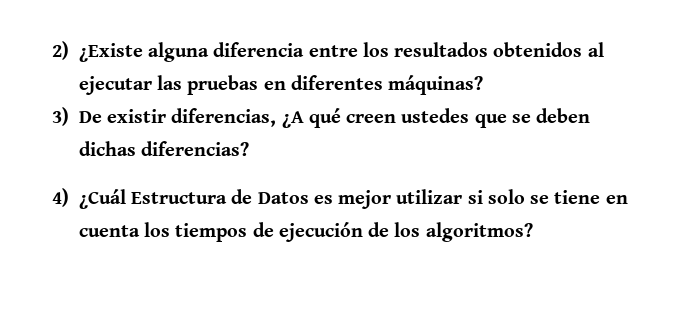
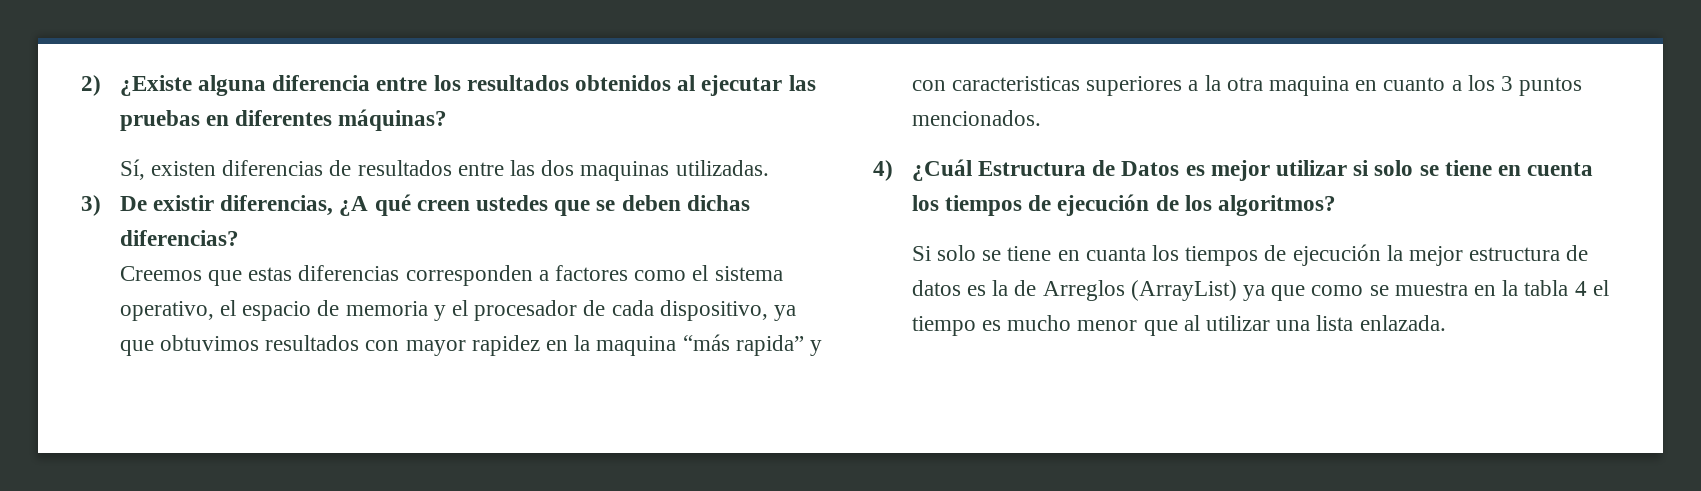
(484, 85) none -> [119,159,769,181] // Sí, existen diferencias de resultados entre las dos maquinas utilizadas.
(250, 148) none -> [119,265,783,286] [119,300,797,321] [119,334,823,356] [911,75,1583,96] [911,110,1041,126] // Creemos que estas diferencias corresponden a factores como el sistema operativo, el espacio de memoria y el procesador de cada dispositivo, ya que obtuvimos resultados con mayor rapidez en la maquina “más rapida” y con caracteristicas superiores a la otra maquina en cuanto a los 3 puntos mencionados.
(533, 232) none -> [911,244,1589,266] [911,280,1609,301] [911,315,1446,336] // Si solo se tiene en cuanta los tiempos de ejecución la mejor estructura de datos es la de Arreglos (ArrayList) ya que como se muestra en la tabla 4 el tiempo es mucho menor que al utilizar una lista enlazada.

